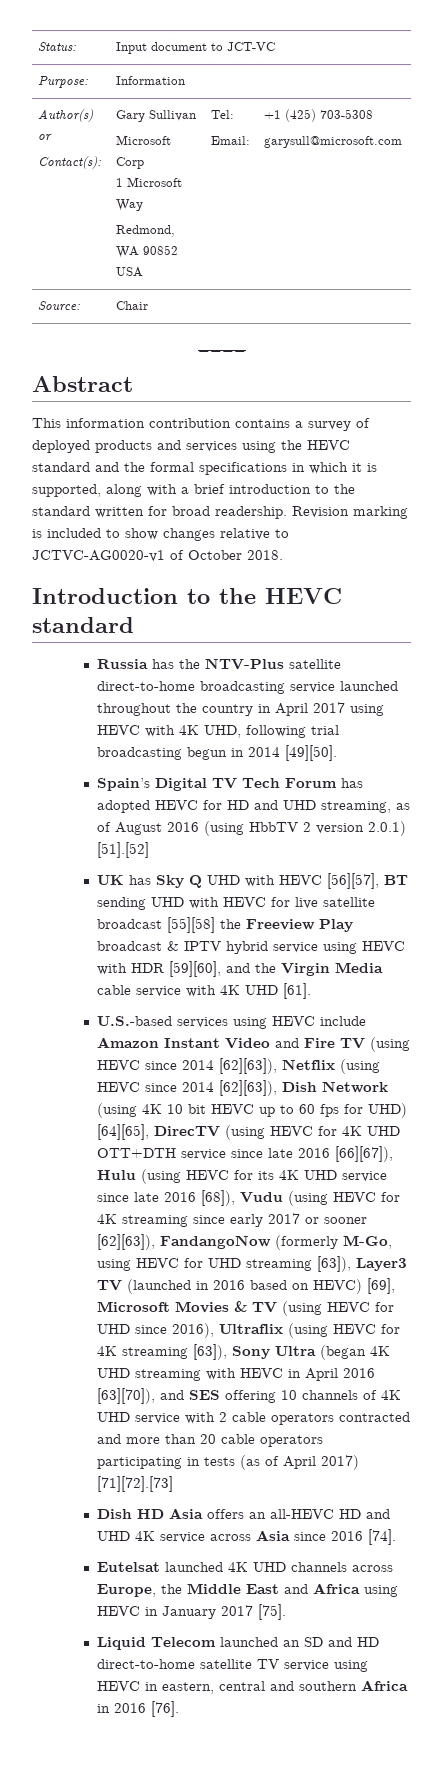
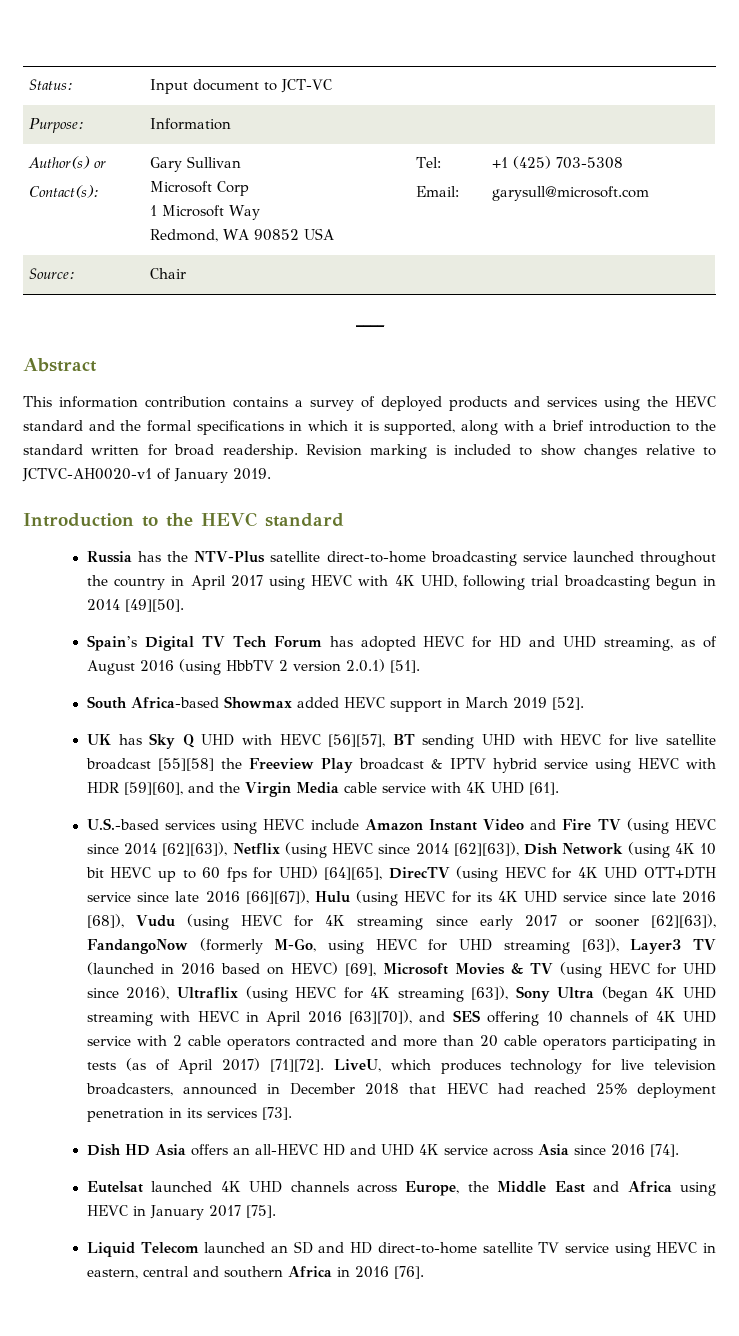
[32,550,283,562] JCTVC-AG0020-v1 of October 2018. -> [22,468,271,483] JCTVC-AH0020-v1 of January 2019.
[96,842,149,858] [51].[52] -> [389,660,420,673] [86,696,584,712] [51]. // South Africa-based Showmax added HEVC support in March 2019 [52].
[96,1476,173,1492] [71][72].[73] -> [270,1059,717,1074] [85,1083,716,1098] [86,1107,292,1122] [71][72]. LiveU, which produces technology for live television broadcasters, announced in December 2018 that HEVC had reached 25% deployment penetration in its services [73].

